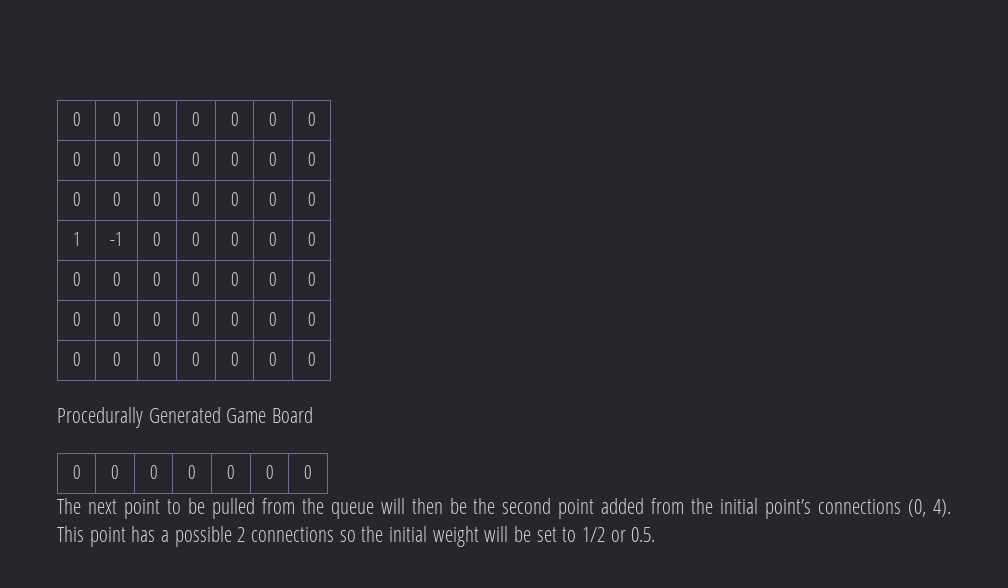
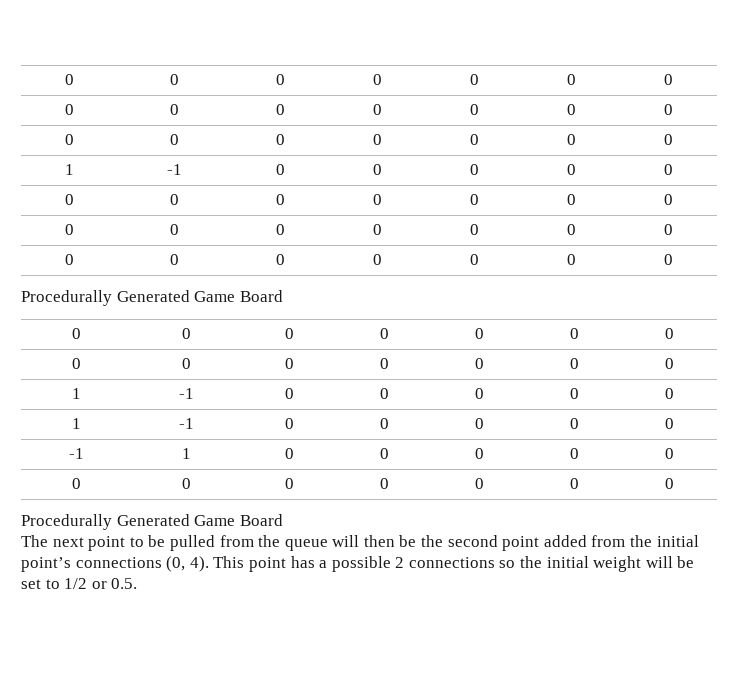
(312, 472) none -> [72,358,81,369] [182,358,191,369] [284,358,294,369] [379,358,389,369] [474,358,484,369] [569,358,579,369] [664,358,674,369] [72,388,81,399] [179,388,194,399] [284,388,294,399] [379,388,389,399] [474,388,484,399] [569,388,579,399] [664,388,674,399] [72,418,81,429] [179,418,194,429] [284,418,294,429] [379,418,389,429] [474,418,484,429] [569,418,579,429] [664,418,674,429] [69,448,84,459] [182,448,191,459] [284,448,294,459] [379,448,389,459] [474,448,484,459] [569,448,579,459] [664,448,674,459] [72,478,81,489] [182,478,191,489] [284,478,294,489] [379,478,389,489] [474,478,484,489] [569,478,579,489] [664,478,674,489] [21,514,283,530] // 0 | 0 | 0 | 0 | 0 | 0 | 0 // 1 | -1 | 0 | 0 | 0 | 0 | 0 // 1 | -1 | 0 | 0 | 0 | 0 | 0 // -1 | 1 | 0 | 0 | 0 | 0 | 0 // 0 | 0 | 0 | 0 | 0 | 0 | 0 // Procedurally Generated Game Board

